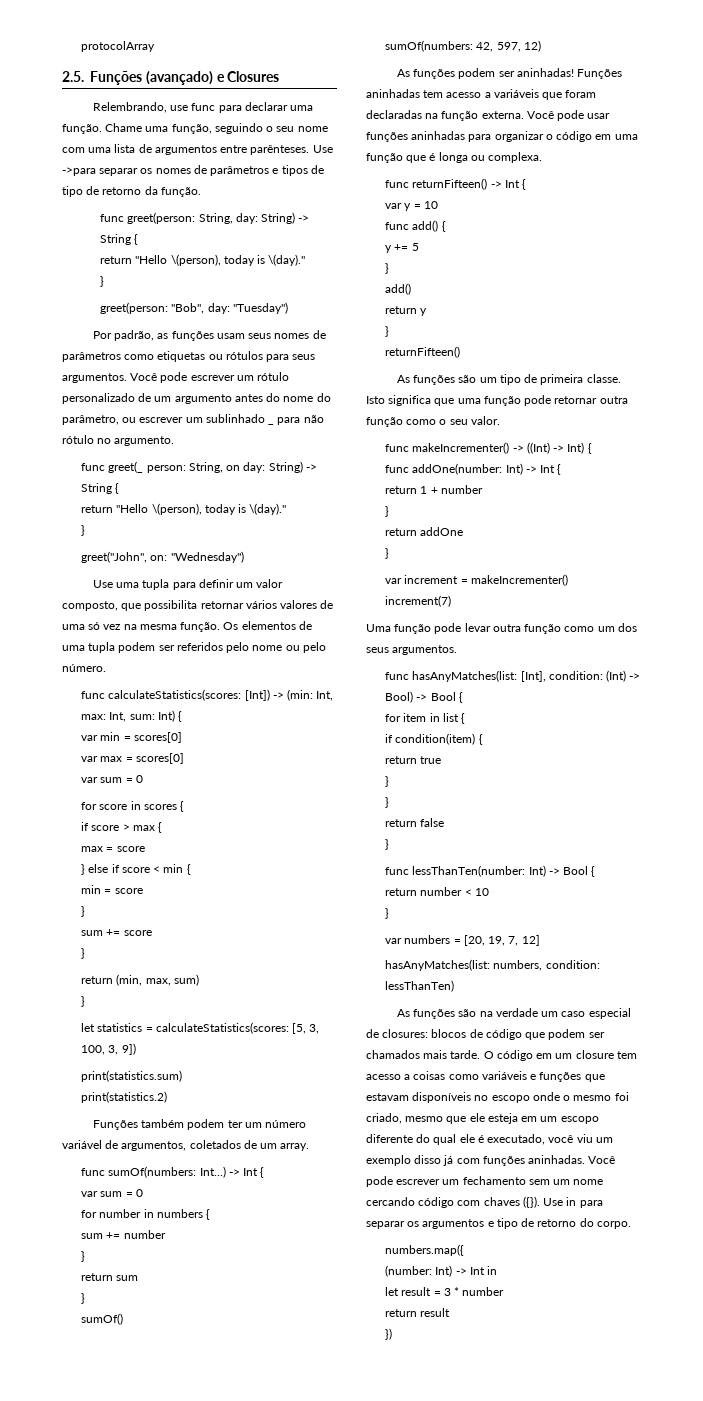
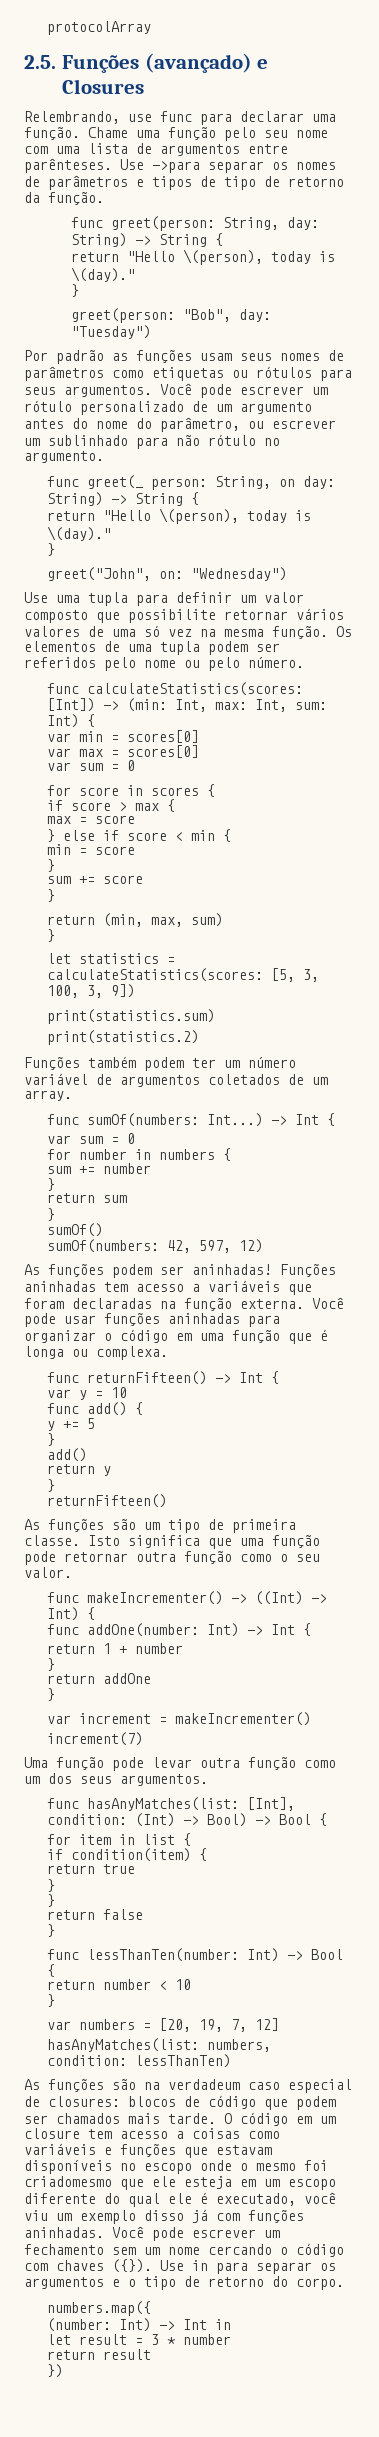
[171,123,274,134] função, seguindo o -> [168,127,256,141] função pelo
[114,330,155,341] padrão, -> [56,350,104,364] padrão
[268,423,275,425] _ -> (128, 440) none
[62,600,198,611] composto, que possibilita -> [24,609,216,623] composto que possibilite
[121,1141,187,1151] argumentos, -> [120,1075,200,1087] argumentos
[495,1008,559,1017] verdade um -> [168,2079,240,2090] verdadeum
[366,1113,444,1124] criado, mesmo -> [24,2176,112,2187] criadomesmo
(415, 1201) none -> [280,2247,288,2255] o
(494, 1224) none -> [128,2279,136,2287] o

